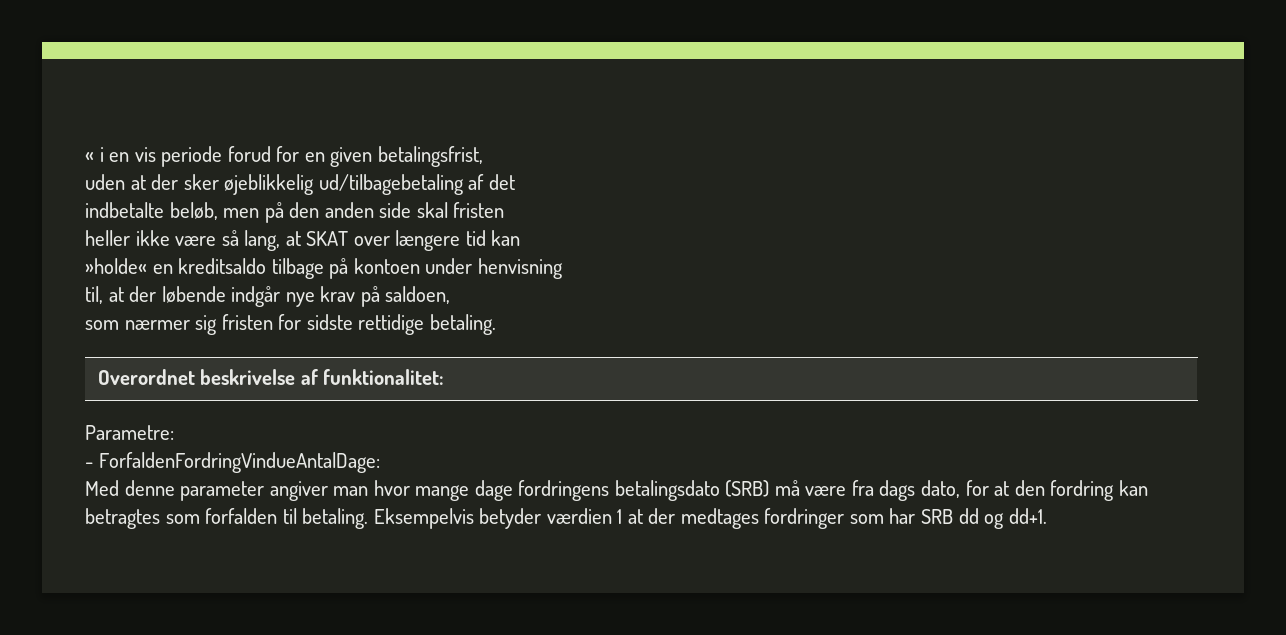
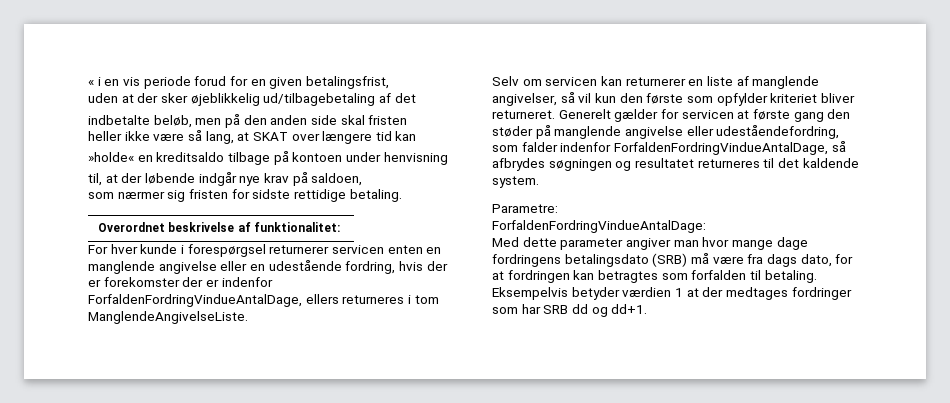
(445, 377) none -> [88,244,442,257] [88,260,448,274] [88,277,273,287] [88,294,439,307] [88,311,248,324] [492,76,820,89] [492,92,855,106] [492,109,851,122] [492,125,840,139] [492,141,846,155] [492,158,859,171] [492,176,539,188] // For hver kunde i forespørgsel returnerer servicen enten en manglende angivelse eller en udestående fordring, hvis der er forekomster der er indenfor ForfaldenFordringVindueAntalDage, ellers returneres i tom ManglendeAngivelseListe. // Selv om servicen kan returnerer en liste af manglende angivelser, så vil kun den første som opfylder kriteriet bliver returneret. Generelt gælder for servicen at første gang den støder på manglende angivelse eller udeståendefordring, som falder indenfor ForfaldenFordringVindueAntalDage, så afbrydes søgningen og resultatet returneres til det kaldende system.
[85,462,93,468] - -> (558, 208) none
[124,480,175,496] denne -> [522,237,557,247] dette
[1014,480,1115,501] den fordring -> [507,270,570,283] fordringen

